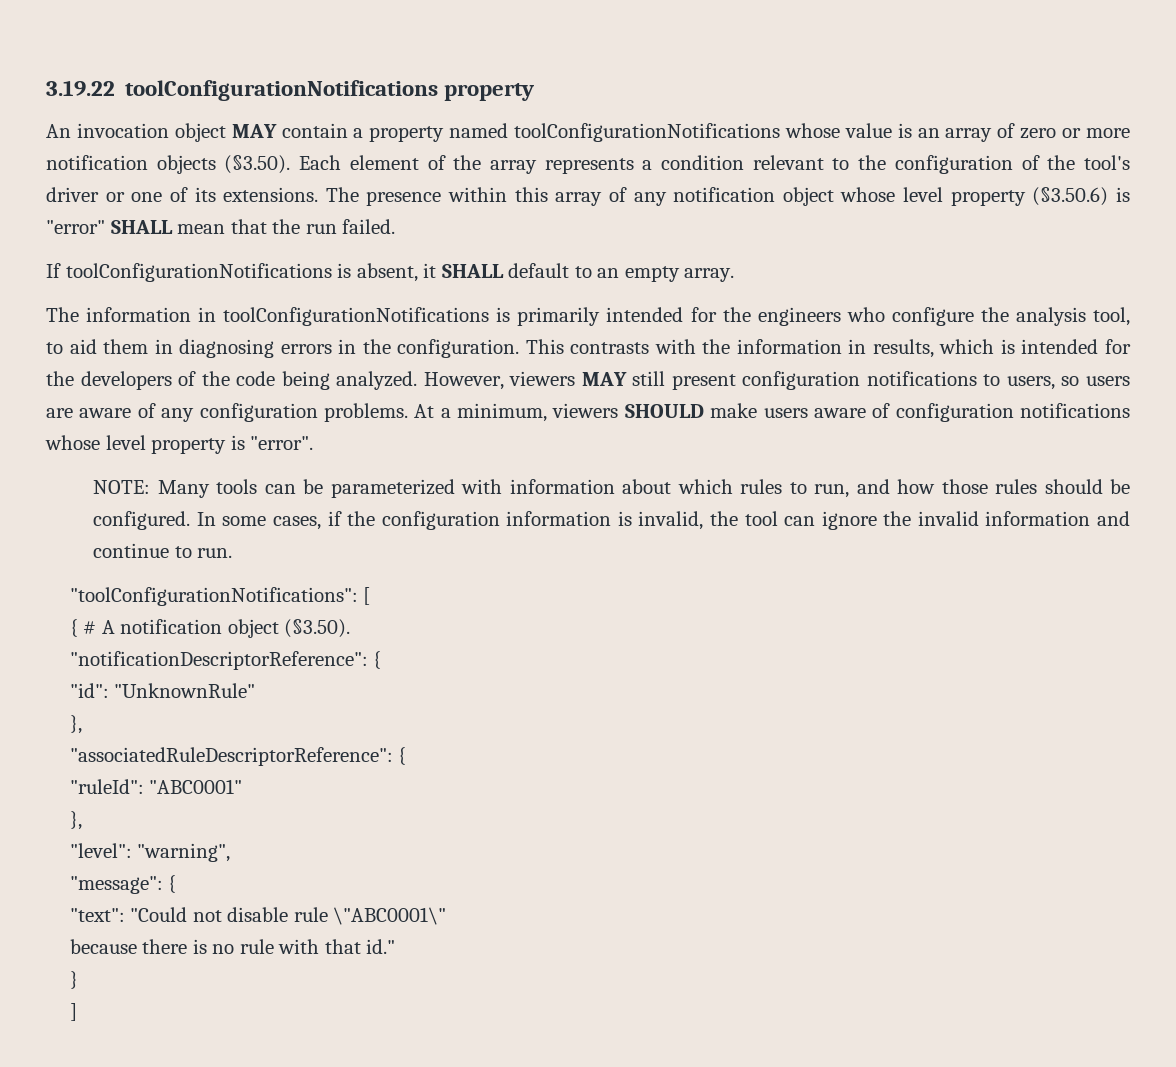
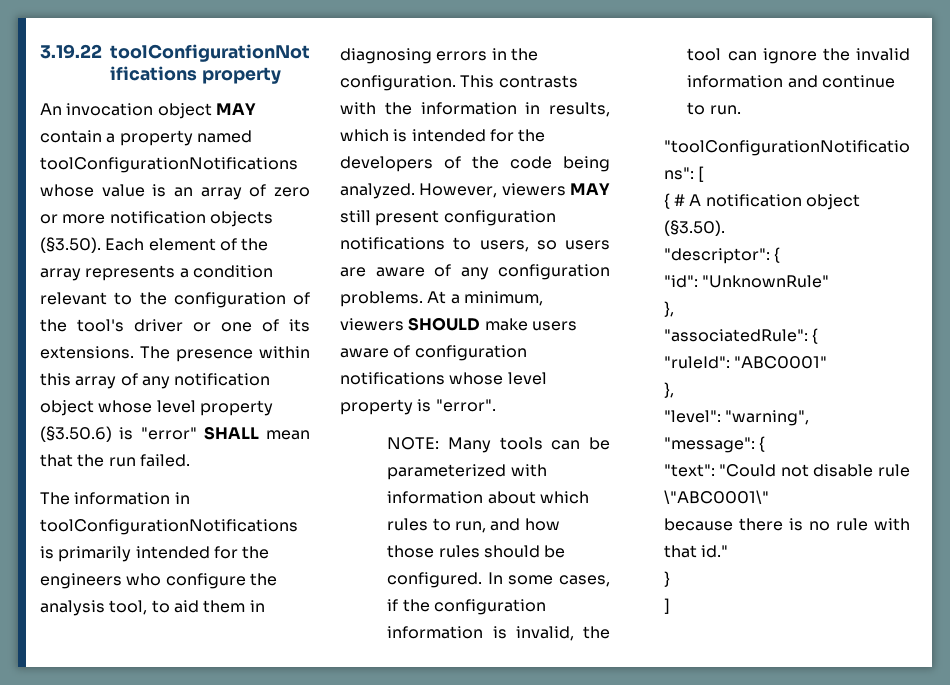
[46,263,735,282] // If toolConfigurationNotifications is absent, it SHALL default to an empty array. -> (190, 460) none
[69,651,368,670] "notificationDescriptorReference": -> [663,248,770,264] "descriptor":
[69,747,393,766] "associatedRuleDescriptorReference": -> [663,329,808,342] "associatedRule":

